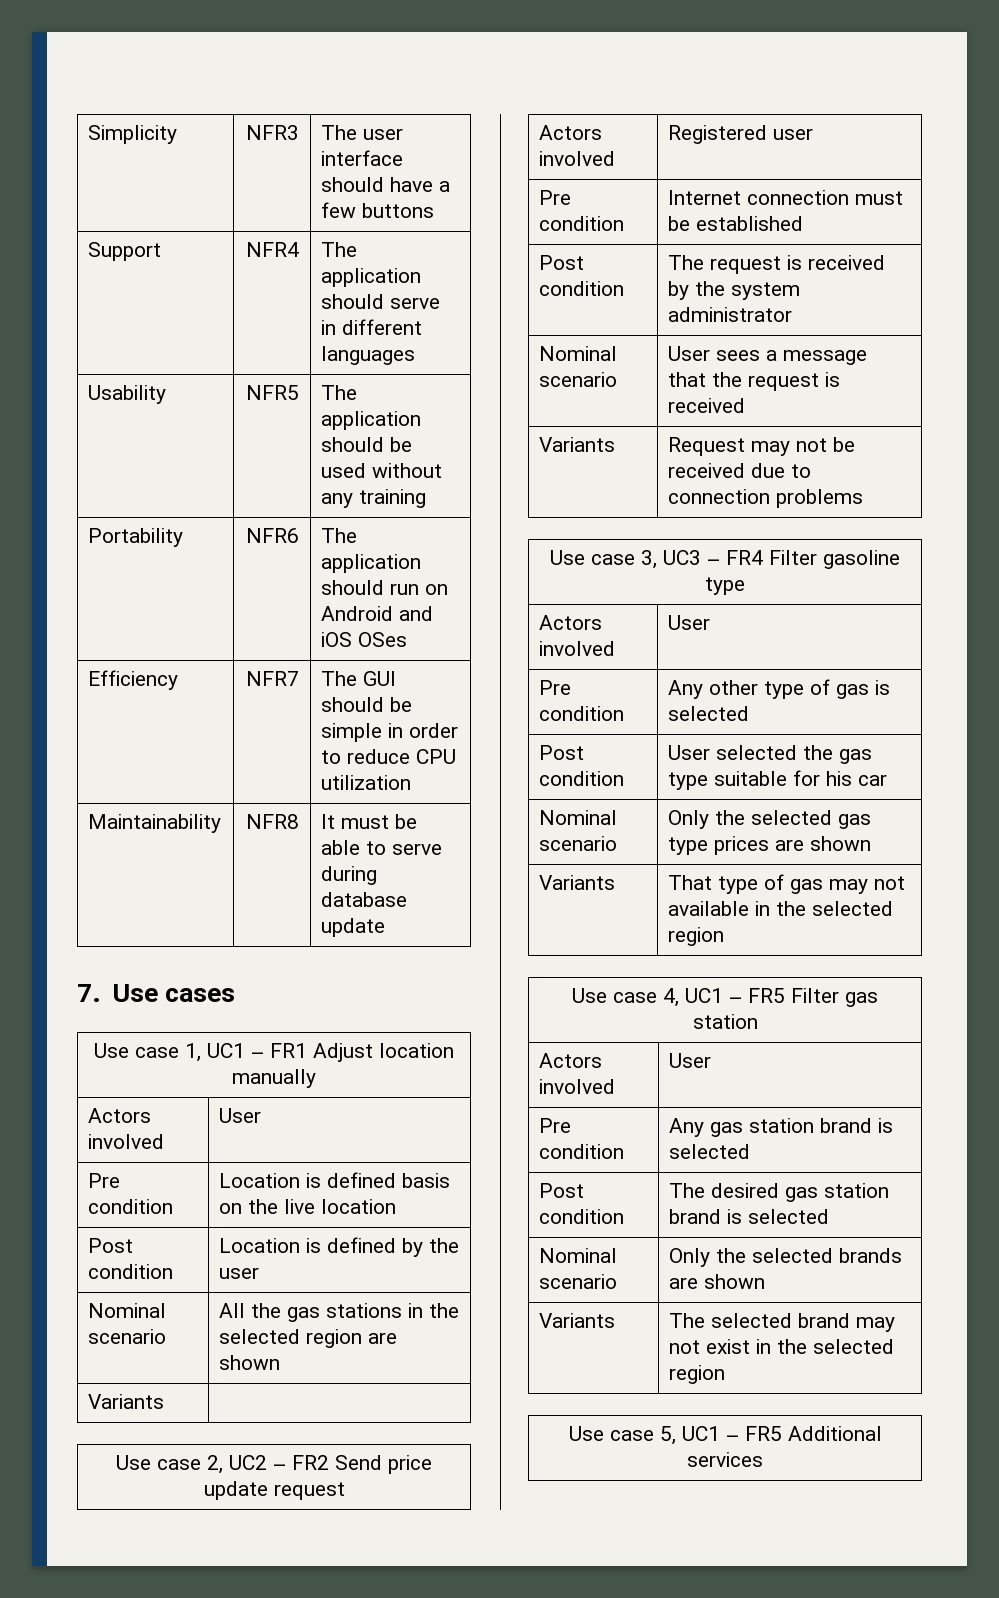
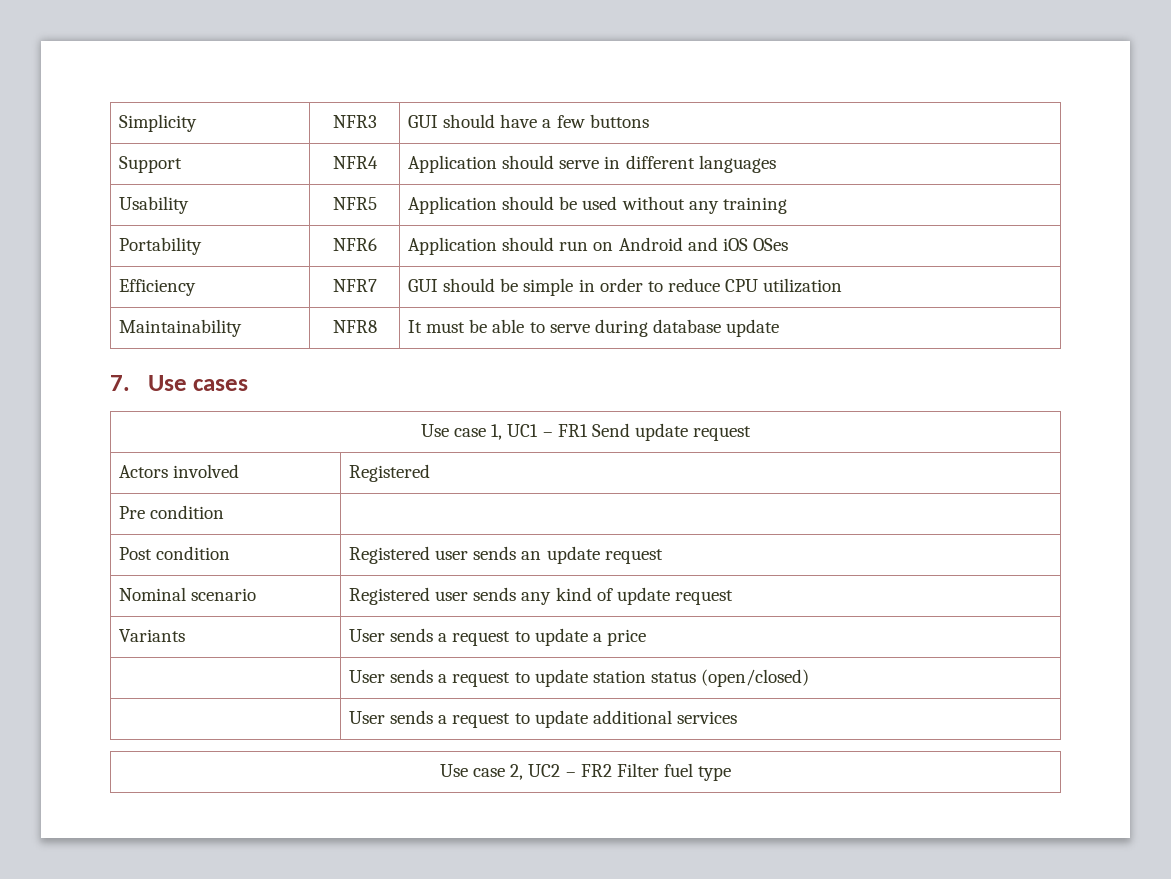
[321,125,404,140] [321,150,404,166] The user interface -> [408,115,439,128] GUI
[321,242,358,257] [321,268,422,287] The application -> [408,155,498,173] Application
[321,385,358,400] [321,411,422,430] The application -> [408,196,498,214] Application
[321,528,358,543] [321,554,422,573] The application -> [408,237,498,255] Application
[321,671,358,686] The -> (377, 285) none
[313,1043,454,1062] [232,1069,316,1088] [88,1108,152,1123] [88,1134,165,1149] [219,1108,262,1123] [88,1173,121,1188] [88,1199,174,1214] [219,1172,451,1188] [219,1199,397,1214] [88,1238,134,1253] [88,1264,174,1279] [219,1237,460,1257] [219,1268,260,1279] [88,1303,167,1318] [88,1329,167,1344] [219,1303,460,1322] [219,1329,398,1348] [219,1355,281,1370] [88,1394,165,1409] Adjust location manually // Actors involved | User // Pre condition | Location is defined basis on the live location // Post condition | Location is defined by the user // Nominal scenario | All the gas stations in the selected region are shown // Variants | -> [591,423,752,441] [119,464,240,478] [349,464,431,482] [119,505,225,519] [119,546,231,560] [349,546,663,564] [119,587,257,601] [349,587,733,605] [119,629,186,642] [349,628,646,646] [349,669,810,687] [349,710,737,728] Send update request // Actors involved | Registered // Pre condition | // Post condition | Registered user sends an update request // Nominal scenario | Registered user sends any kind of update request // Variants | User sends a request to update a price // | User sends a request to update station status (open/closed) // | User sends a request to update additional services
[335,1455,432,1474] [203,1481,345,1500] [539,125,603,140] [539,151,616,166] [668,125,814,144] [539,190,572,205] [539,216,625,231] [668,190,904,205] [668,216,804,231] [539,255,585,270] [539,281,625,296] [668,255,886,274] [668,281,801,300] [668,307,793,322] [539,346,618,361] [539,372,618,387] [668,346,868,365] [668,372,841,391] [668,398,746,413] [539,437,616,452] [668,437,856,456] [668,463,812,478] [668,489,864,508] [550,550,900,569] [705,577,745,595] [539,615,603,630] [539,641,616,656] [668,615,711,630] [539,680,572,695] [539,706,625,721] [668,679,891,699] [668,706,750,721] [539,745,585,760] [539,771,625,786] [668,745,873,764] [668,770,888,790] [539,810,618,825] [539,836,618,851] [668,810,872,829] [668,836,872,855] [539,875,616,890] [668,874,906,894] [668,901,894,916] [668,927,725,946] [572,988,878,1007] [692,1014,758,1029] [539,1053,603,1068] [539,1079,616,1094] [669,1053,712,1068] [539,1118,572,1133] [539,1144,625,1159] [669,1118,894,1137] [669,1144,751,1159] [539,1183,585,1198] [539,1209,625,1224] [669,1183,890,1202] [669,1209,830,1224] [539,1248,618,1263] [539,1274,618,1289] [669,1248,903,1267] [669,1274,766,1289] [539,1313,616,1328] [669,1313,896,1332] [669,1339,895,1354] [669,1365,726,1384] [568,1426,882,1445] [687,1452,763,1467] Send price update request // Actors involved | Registered user // Pre condition | Internet connection must be established // Post condition | The request is received by the system administrator // Nominal scenario | User sees a message that the request is received // Variants | Request may not be received due to connection problems // Use case 3, UC3 – FR4 Filter gasoline type // Actors involved | User // Pre condition | Any other type of gas is selected // Post condition | User selected the gas type suitable for his car // Nominal scenario | Only the selected gas type prices are shown // Variants | That type of gas may not available in the selected region // Use case 4, UC1 – FR5 Filter gas station // Actors involved | User // Pre condition | Any gas station brand is selected // Post condition | The desired gas station brand is selected // Nominal scenario | Only the selected brands are shown // Variants | The selected brand may not exist in the selected region // Use case 5, UC1 – FR5 Additional services -> [616,763,732,781] Filter fuel type

